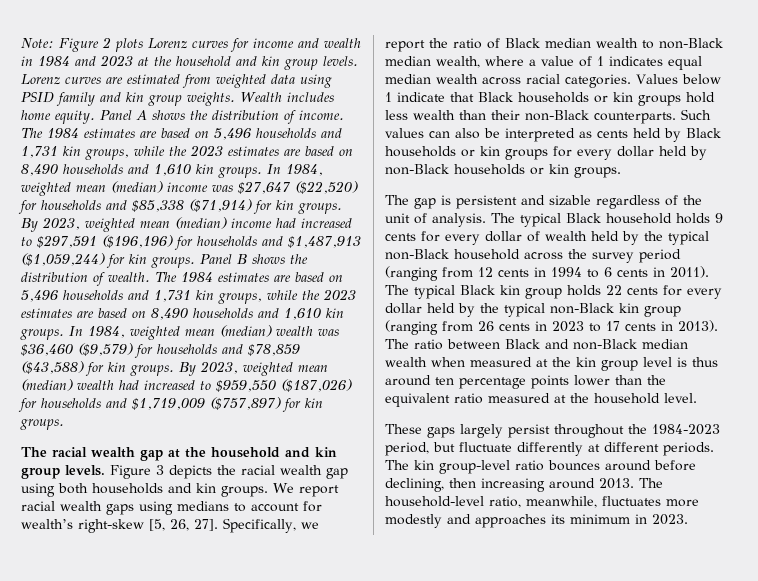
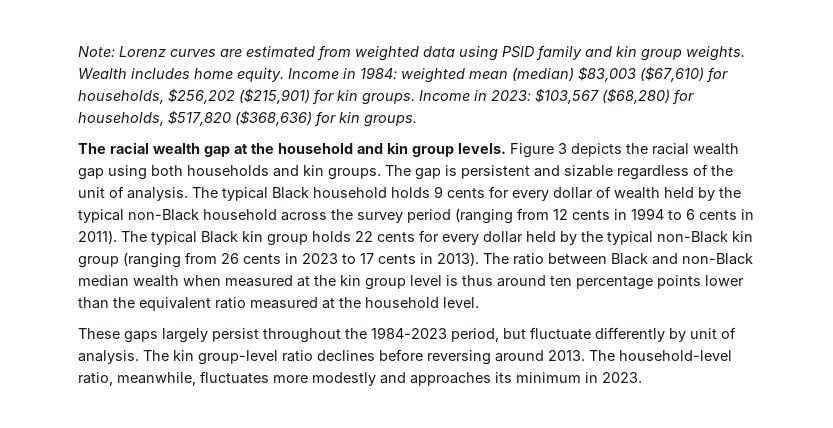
[59,37,361,52] [21,55,358,70] Figure 2 plots Lorenz curves for income and wealth in 1984 and 2023 at the household and kin group levels. -> (115, 51) none
[99,110,344,124] [21,128,342,140] [21,145,353,160] [21,164,323,178] [21,181,358,196] [18,199,342,214] [21,217,352,232] [21,235,361,250] [21,253,308,268] [21,272,343,286] [21,289,356,304] [21,308,344,320] [20,325,339,340] [21,343,300,358] [21,361,328,376] [21,379,352,392] [18,397,281,412] Panel A shows the distribution of income. The 1984 estimates are based on 5,496 households and 1,731 kin groups, while the 2023 estimates are based on 8,490 households and 1,610 kin groups. In 1984, weighted mean (median) income was $27,647 ($22,520) for households and $85,338 ($71,914) for kin groups. By 2023, weighted mean (median) income had increased to $297,591 ($196,196) for households and $1,487,913 ($1,059,244) for kin groups. Panel B shows the distribution of wealth. The 1984 estimates are based on 5,496 households and 1,731 kin groups, while the 2023 estimates are based on 8,490 households and 1,610 kin groups. In 1984, weighted mean (median) wealth was $36,460 ($9,579) for households and $78,859 ($43,588) for kin groups. By 2023, weighted mean (median) wealth had increased to $959,550 ($187,026) for households and $1,719,009 ($757,897) -> [288,66,728,83] [78,88,694,105] [78,110,312,126] Income in 1984: weighted mean (median) $83,003 ($67,610) for households, $256,202 ($215,901) for kin groups. Income in 2023: $103,567 ($68,280) for households, $517,820 ($368,636)
[273,483,339,497] [21,501,322,515] [21,518,319,533] [385,38,723,52] [385,56,702,70] [385,74,721,88] [385,92,715,106] [385,109,711,124] [385,128,721,142] [385,146,707,160] [385,164,621,178] We report racial wealth gaps using medians to account for wealth’s right-skew [5, 26, 27]. Specifically, we report the ratio of Black median wealth to non-Black median wealth, where a value of 1 indicates equal median wealth across racial categories. Values below 1 indicate that Black households or kin groups hold less wealth than their non-Black counterparts. Such values can also be interpreted as cents held by Black households or kin groups for every dollar held by non-Black households or kin groups. // -> (381, 174) none
[588,442,714,456] [385,460,696,474] [385,478,545,492] at different periods. The kin group-level ratio bounces around before declining, then increasing -> [669,327,736,342] [78,349,491,365] by unit of analysis. The kin group-level ratio declines before reversing

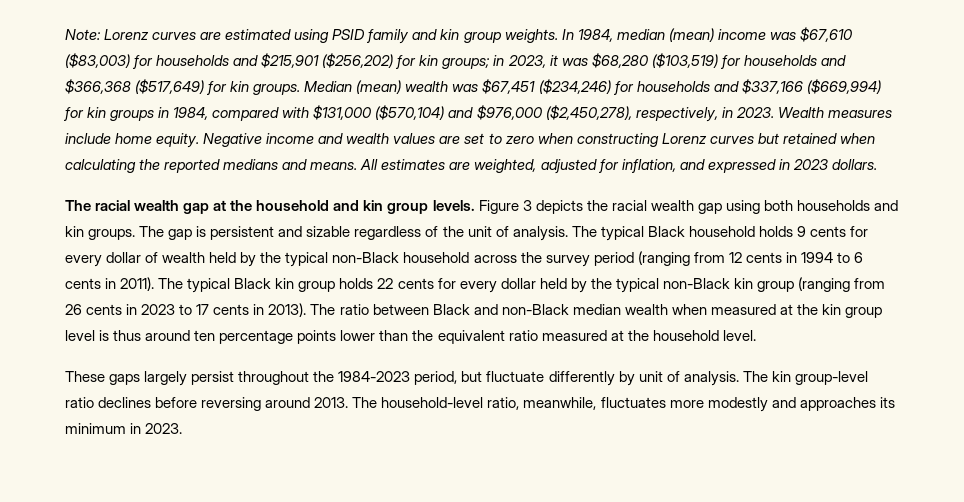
[317,45,455,61] from weighted data -> (292, 34) none
[78,66,728,83] [78,88,694,105] [78,110,417,127] Wealth includes home equity. Income in 1984: weighted mean (median) $83,003 ($67,610) for households, $256,202 ($215,901) for kin groups. Income in 2023: $103,567 ($68,280) for households, $517,820 ($368,636) for kin groups. -> [561,27,853,42] [65,53,846,69] [65,79,881,95] [63,105,892,122] [65,133,875,148] [65,159,877,174] In 1984, median (mean) income was $67,610 ($83,003) for households and $215,901 ($256,202) for kin groups; in 2023, it was $68,280 ($103,519) for households and $366,368 ($517,649) for kin groups. Median (mean) wealth was $67,451 ($234,246) for households and $337,166 ($669,994) for kin groups in 1984, compared with $131,000 ($570,104) and $976,000 ($2,450,278), respectively, in 2023. Wealth measures include home equity. Negative income and wealth values are set to zero when constructing Lorenz curves but retained when calculating the reported medians and means. All estimates are weighted, adjusted for inflation, and expressed in 2023 dollars.

